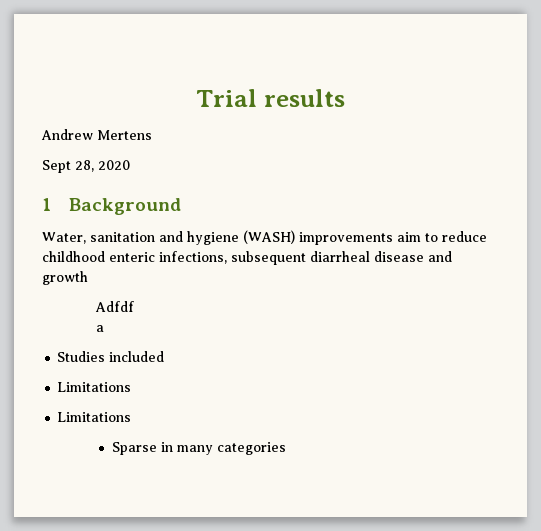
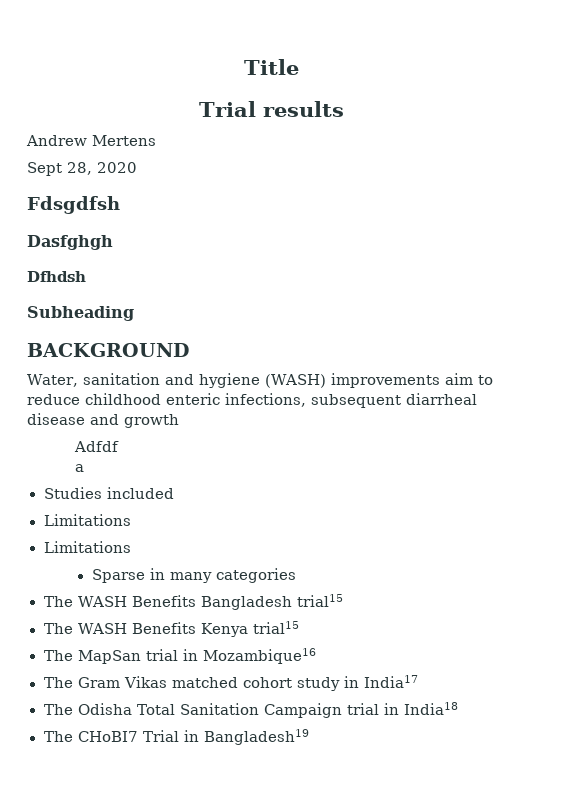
(196, 98) none -> [243,59,299,75] Title //
[42,198,182,215] 1 Background -> [27,196,120,214] [27,235,113,250] [27,271,86,282] [27,306,134,321] [27,343,189,357] Fdsgdfsh // Dasfghgh // Dfhdsh // Subheading // BACKGROUND
(286, 448) none -> [43,594,343,610] [43,621,299,637] [43,648,316,664] [43,675,418,691] [43,702,459,718] [43,729,309,745] // The WASH Benefits Bangladesh trial15 // The WASH Benefits Kenya trial15 // The MapSan trial in Mozambique16 // The Gram Vikas matched cohort study in India17 // The Odisha Total Sanitation Campaign trial in India18 // The CHoBI7 Trial in Bangladesh19

